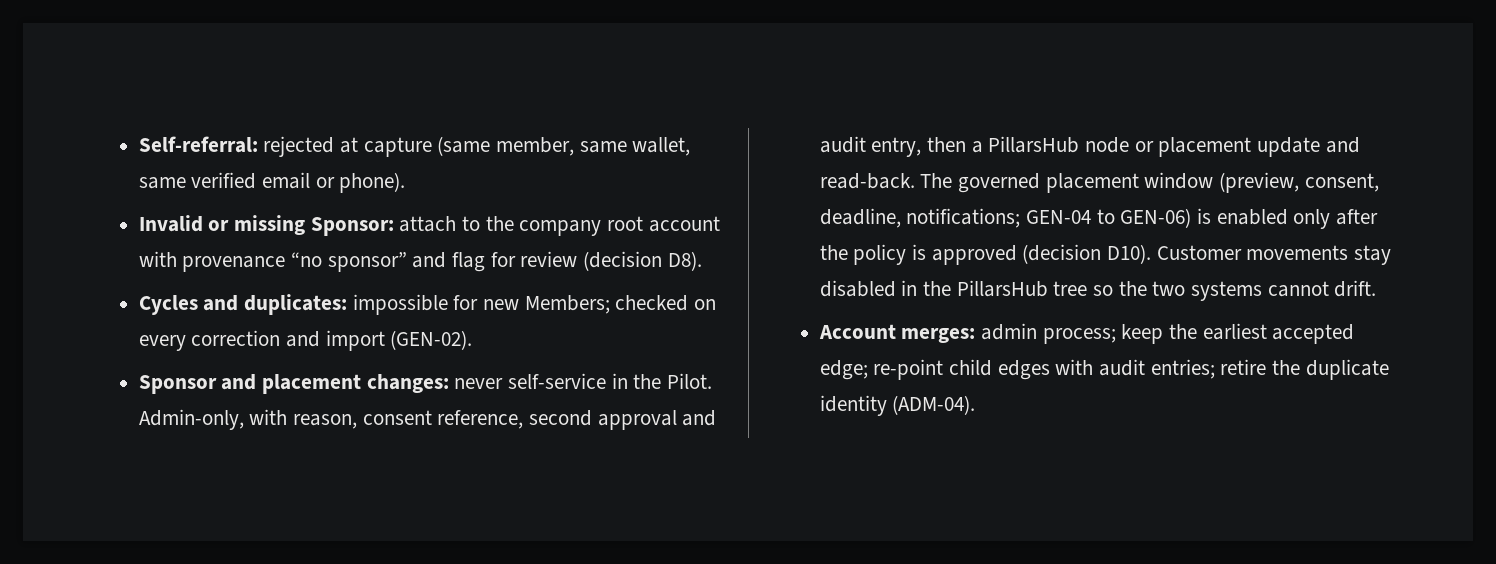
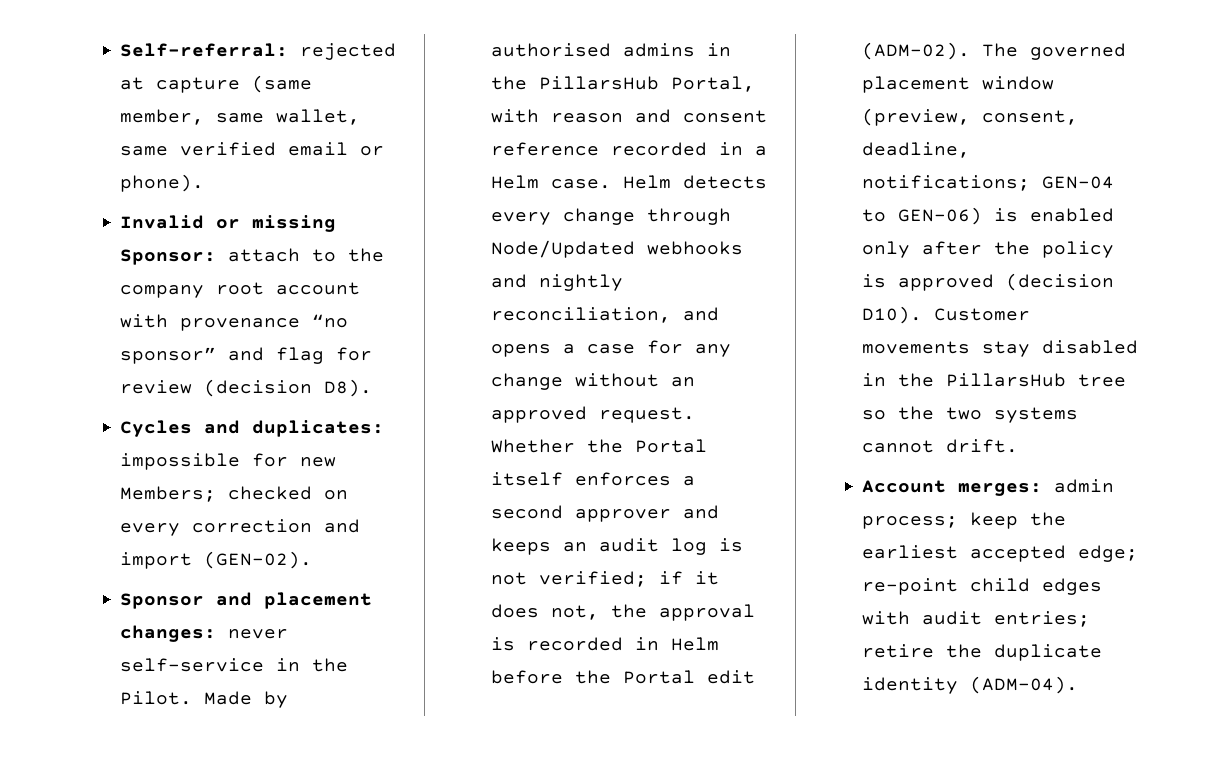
[138,409,717,430] [819,136,1360,157] [819,173,915,189] Admin-only, with reason, consent reference, second approval and audit entry, then a PillarsHub node or placement update and read-back. -> [204,691,289,708] [491,43,732,57] [491,76,756,92] [491,109,768,123] [491,142,768,156] [491,175,768,189] [491,208,732,225] [491,240,744,258] [491,274,624,291] [491,307,720,323] [491,340,732,357] [491,373,696,390] [491,406,696,423] [491,439,708,453] [491,472,696,486] [491,505,720,522] [491,538,744,555] [491,571,720,587] [491,604,756,621] [491,637,720,651] [491,670,756,684] [862,42,971,60] Made by authorised admins in the PillarsHub Portal, with reason and consent reference recorded in a Helm case. Helm detects every change through Node/Updated webhooks and nightly reconciliation, and opens a case for any change without an approved request. Whether the Portal itself enforces a second approver and keeps an audit log is not verified; if it does not, the approval is recorded in Helm before the Portal edit (ADM-02).

